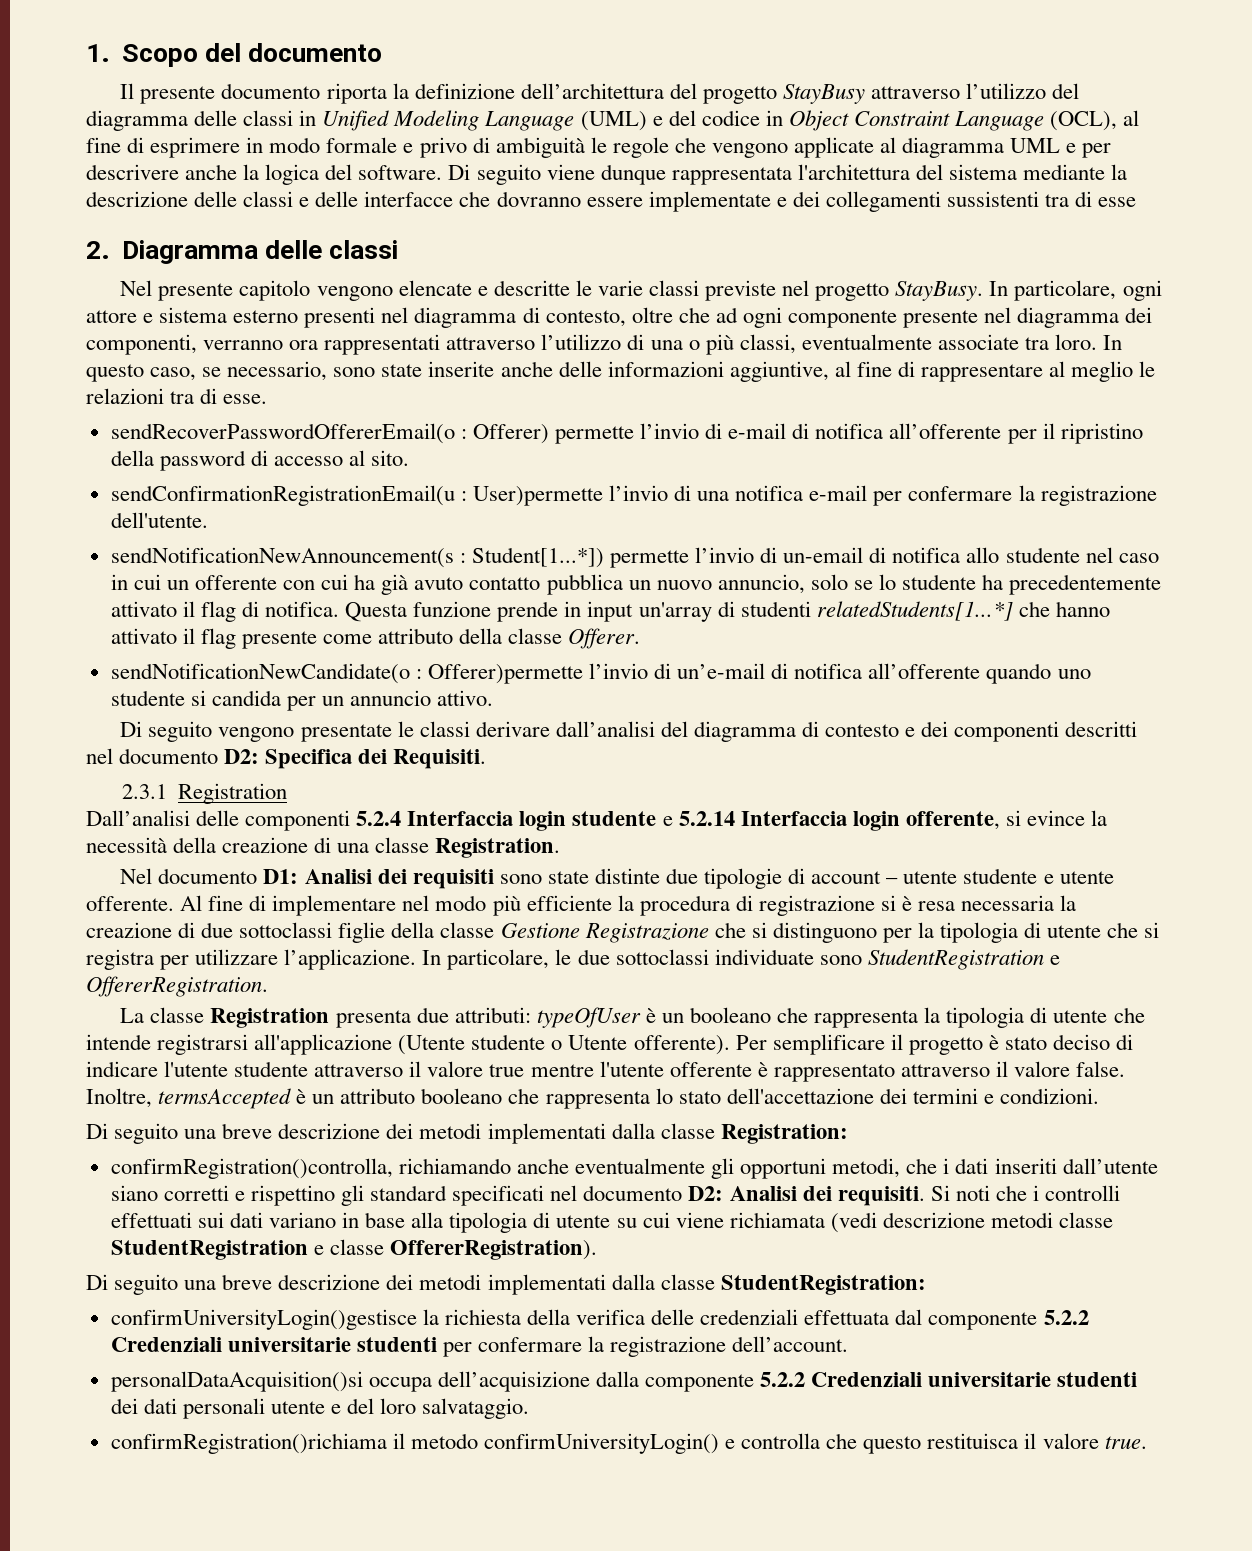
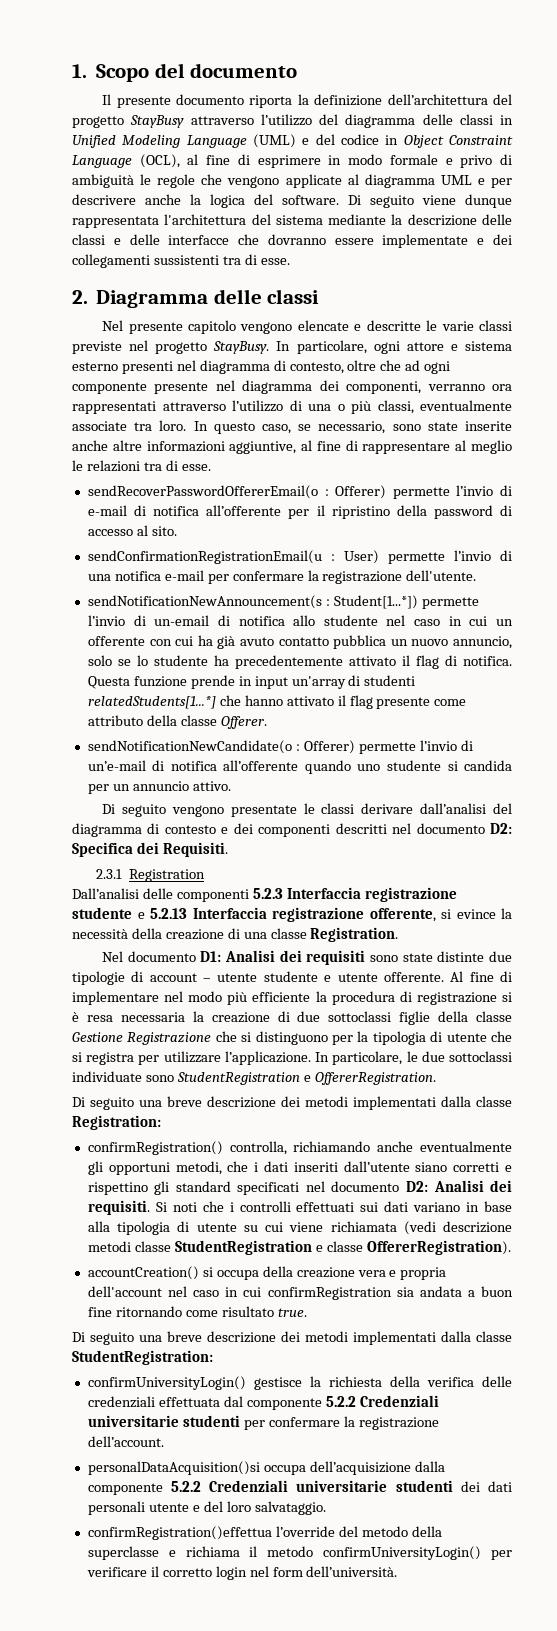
[1098,197,1137,207] esse -> [260,258,290,265] esse.
[558,361,602,377] delle -> [112,440,142,451] altre
[472,486,603,506] User)permette -> [343,550,445,564] User) permette
[427,664,583,684] Offerer)permette -> [303,740,416,754] Offerer) permette
[356,811,900,831] 5.2.4 Interfaccia login studente e 5.2.14 Interfaccia login -> [252,887,457,902] [72,907,364,922] 5.2.3 Interfaccia registrazione studente e 5.2.13 Interfaccia registrazione
[120,1007,1145,1028] [86,1034,1134,1055] [86,1061,1126,1082] [86,1088,1100,1109] // La classe Registration presenta due attributi: typeOfUser è un booleano che rappresenta la tipologia di utente che intende registrarsi all'applicazione (Utente studente o Utente offerente). Per semplificare il progetto è stato deciso di indicare l'utente studente attraverso il valore true mentre l'utente offerente è rappresentato attraverso il valore false. Inoltre, termsAccepted è un attributo booleano che rappresenta lo stato dell'accettazione dei termini e condizioni. -> (436, 1078) none
[110,1158,393,1179] confirmRegistration()controlla, -> [87,1141,287,1155] confirmRegistration() controlla,
(597, 1250) none -> [87,1266,447,1280] [87,1286,513,1300] [87,1306,307,1317] // accountCreation() si occupa della creazione vera e propria dell'account nel caso in cui confirmRegistration sia andata a buon fine ritornando come risultato true.
[110,1309,417,1330] confirmUniversityLogin()gestisce -> [87,1376,302,1390] confirmUniversityLogin() gestisce
[110,1433,1147,1454] confirmRegistration()richiama il metodo confirmUniversityLogin() e controlla che questo restituisca il valore true. -> [87,1526,442,1540] [87,1546,512,1560] [86,1566,398,1580] confirmRegistration()effettua l’override del metodo della superclasse e richiama il metodo confirmUniversityLogin() per verificare il corretto login nel form dell’università.

